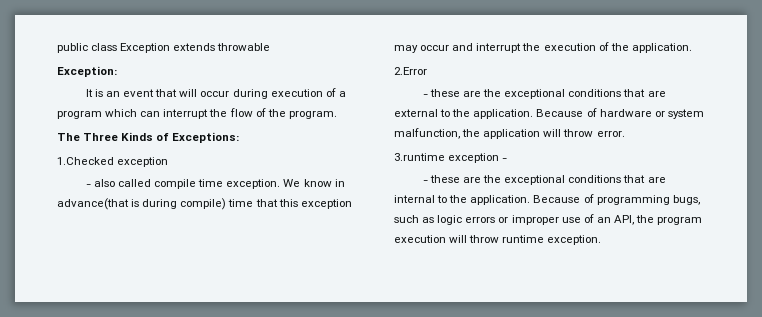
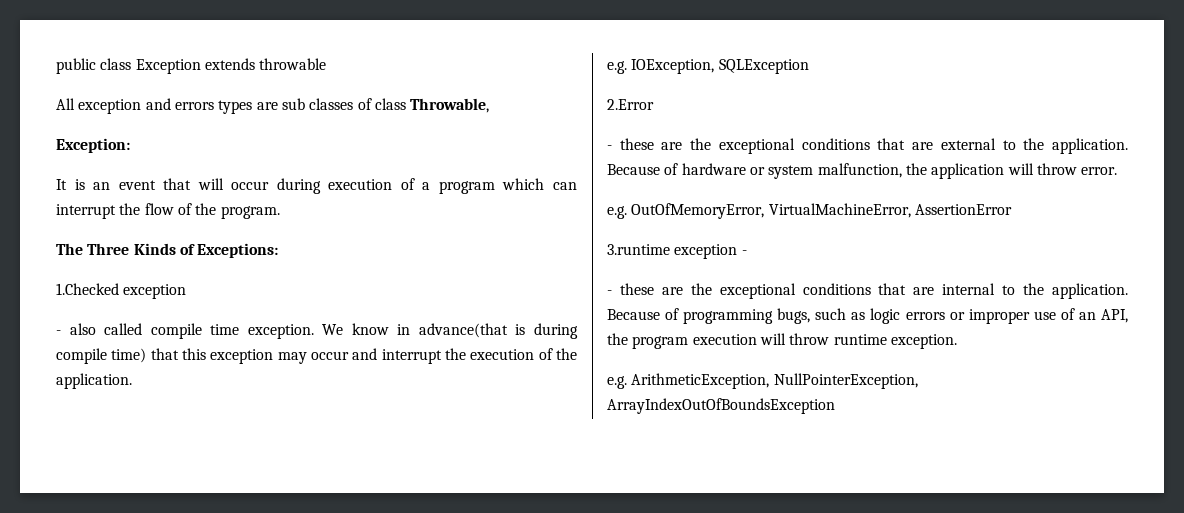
(271, 47) none -> [56,98,490,114] // All exception and errors types are sub classes of class Throwable,
[180,198,254,210] compile) time -> [56,348,147,364] compile time)
(692, 48) none -> [607,59,809,74] // e.g. IOException, SQLException
(625, 134) none -> [607,203,1012,219] // e.g. OutOfMemoryError, VirtualMachineError, AssertionError
(602, 240) none -> [607,373,918,389] [607,398,835,414] // e.g. ArithmeticException, NullPointerException, ArrayIndexOutOfBoundsException

